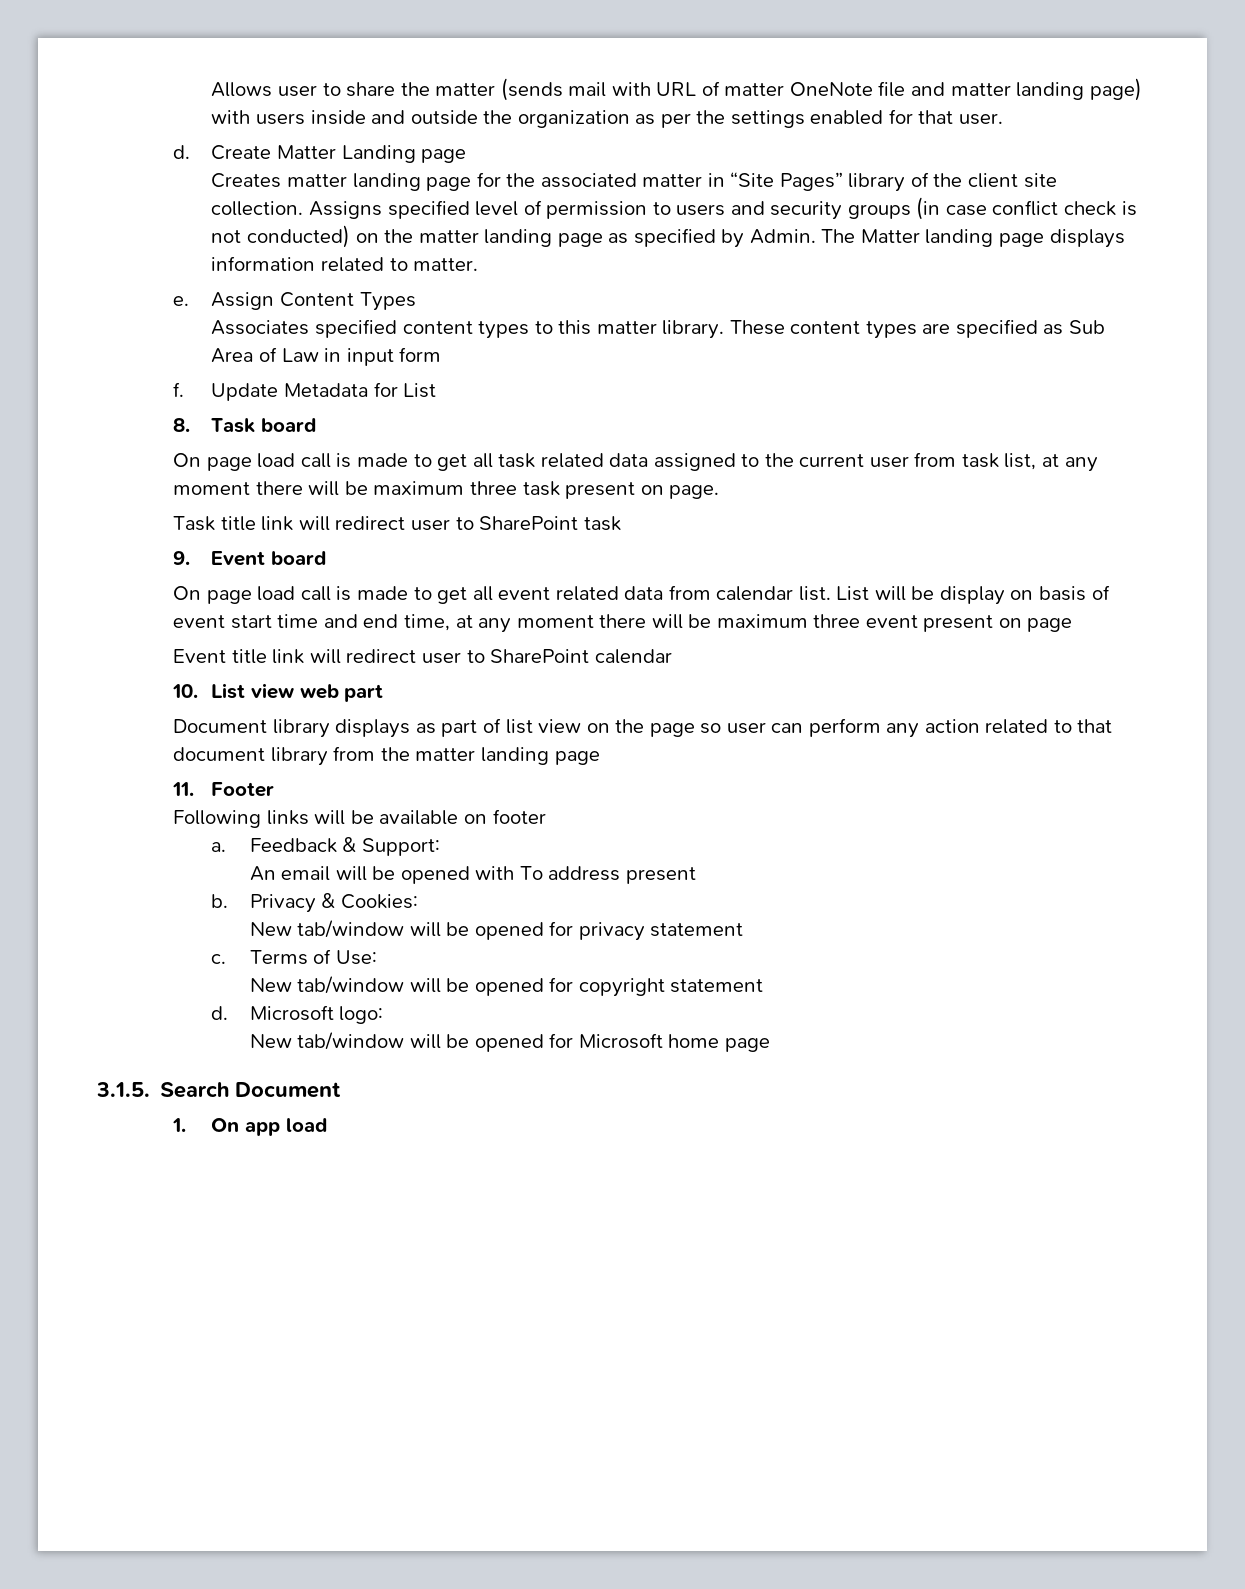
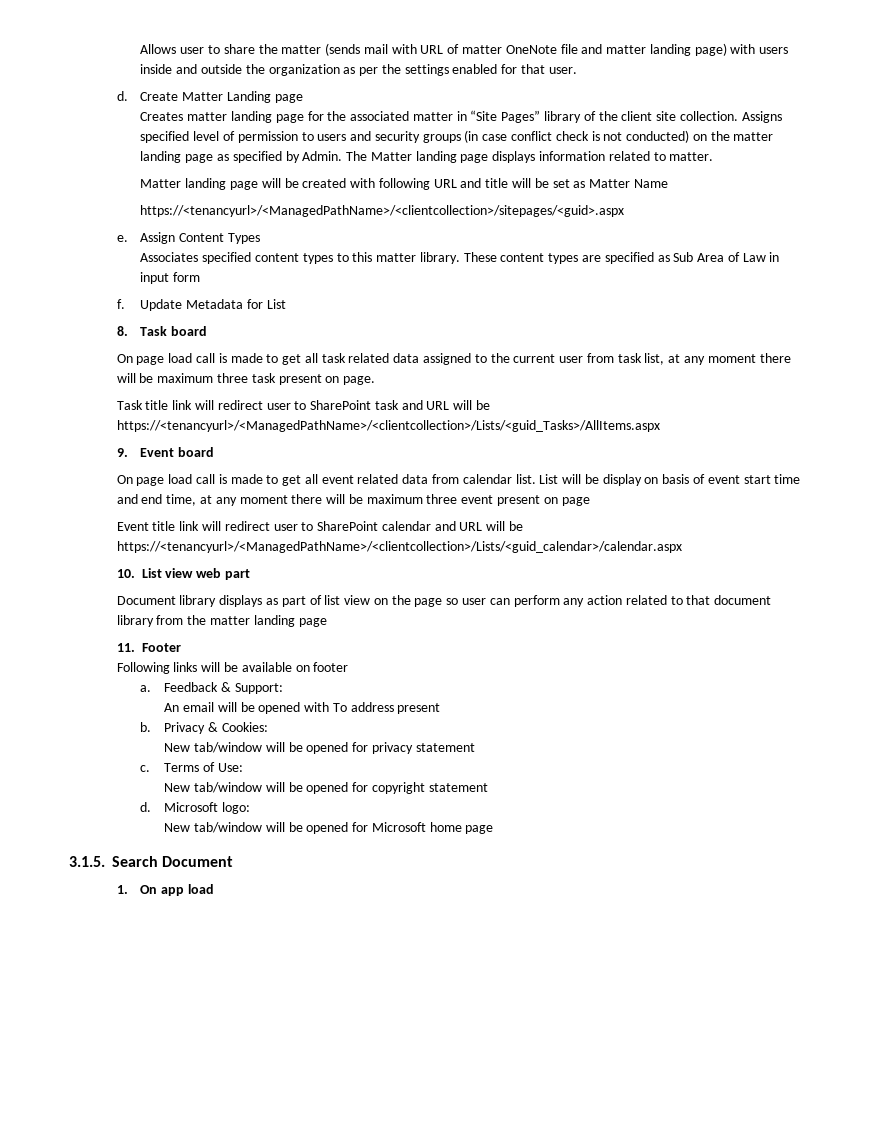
(479, 264) none -> [140,178,668,190] [140,205,625,217] // Matter landing page will be created with following URL and title will be set as Matter Name // https://<tenancyurl>/<ManagedPathName>/<clientcollection>/sitepages/<guid>.aspx
(621, 523) none -> [401,400,490,410] [116,420,660,432] and URL will be https://<tenancyurl>/<ManagedPathName>/<clientcollection>/Lists/<guid_Tasks>/AllItems.aspx
(672, 656) none -> [434,521,523,531] [116,541,682,553] and URL will be https://<tenancyurl>/<ManagedPathName>/<clientcollection>/Lists/<guid_calendar>/calendar.aspx

